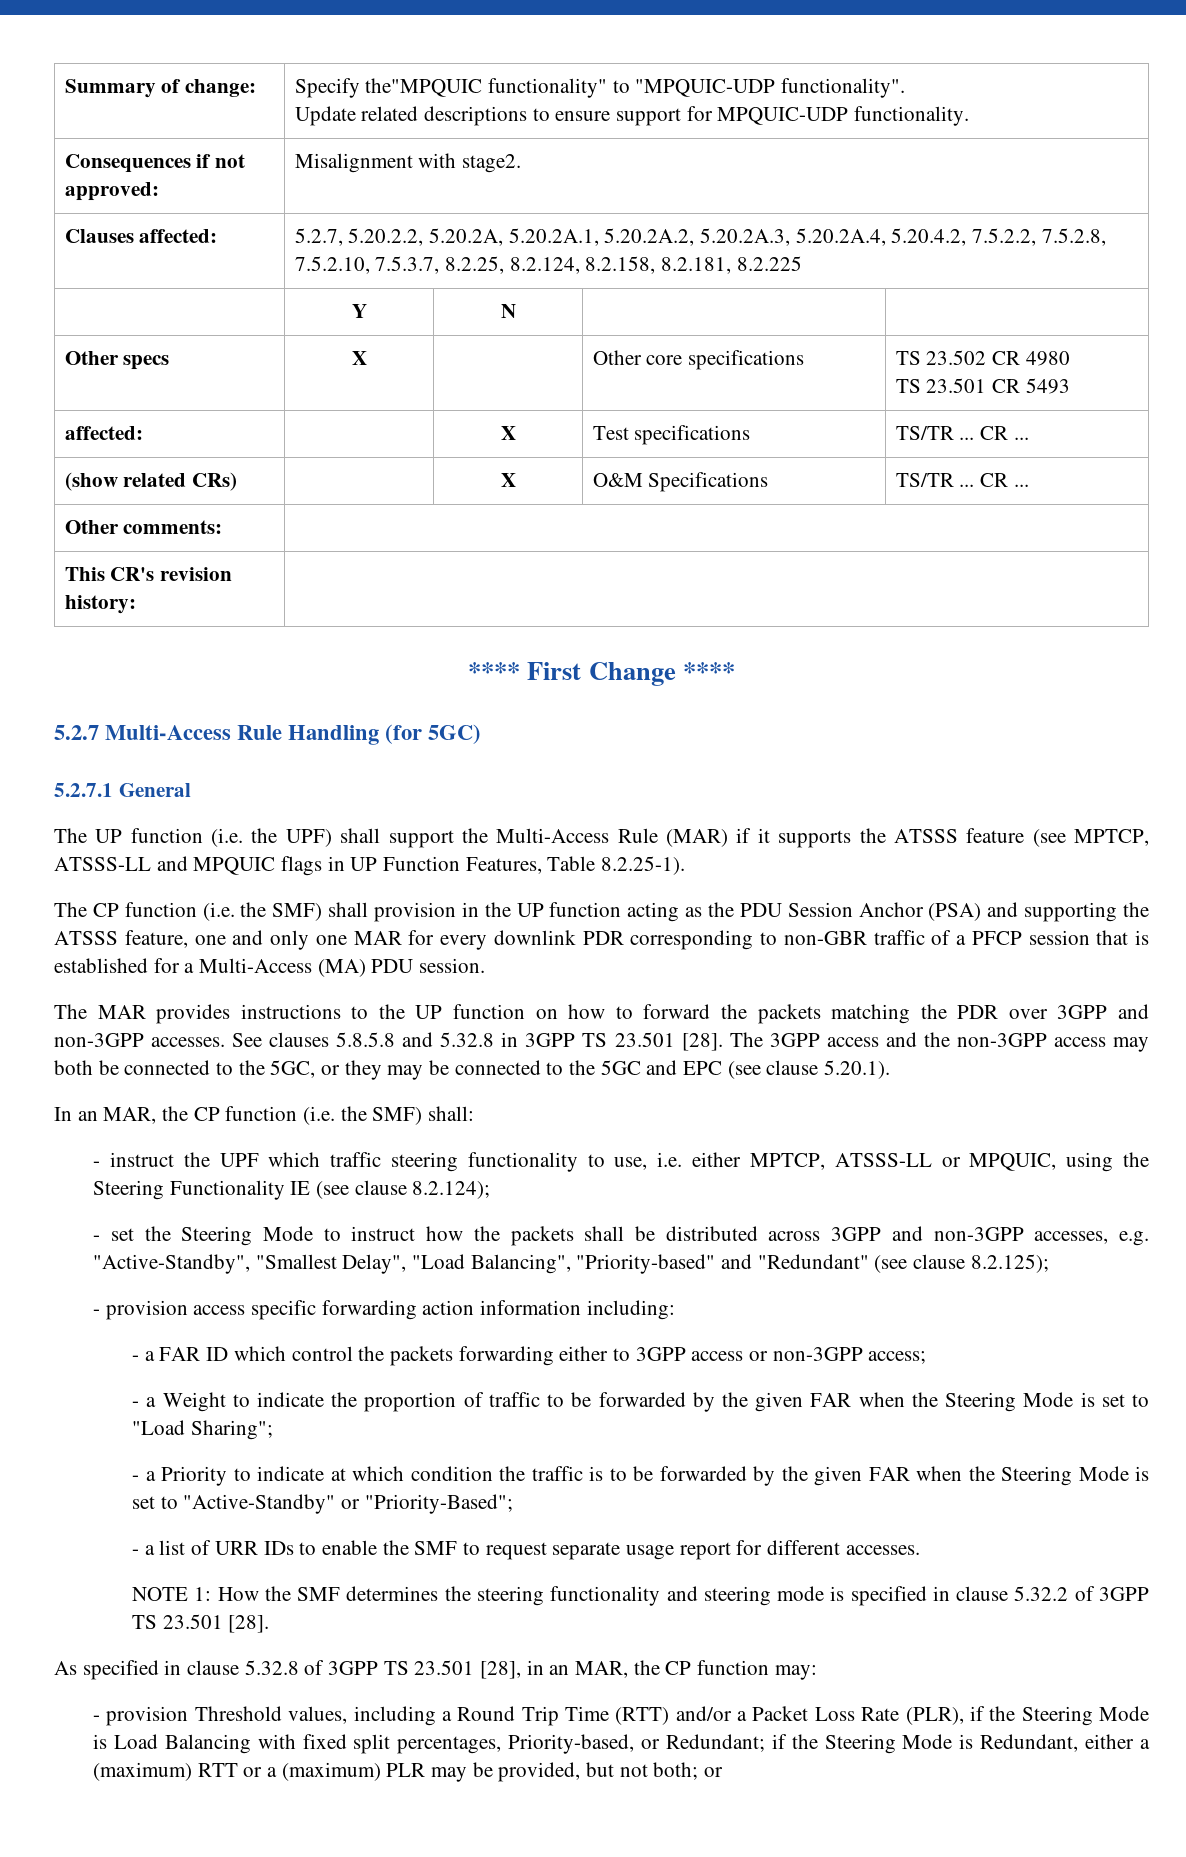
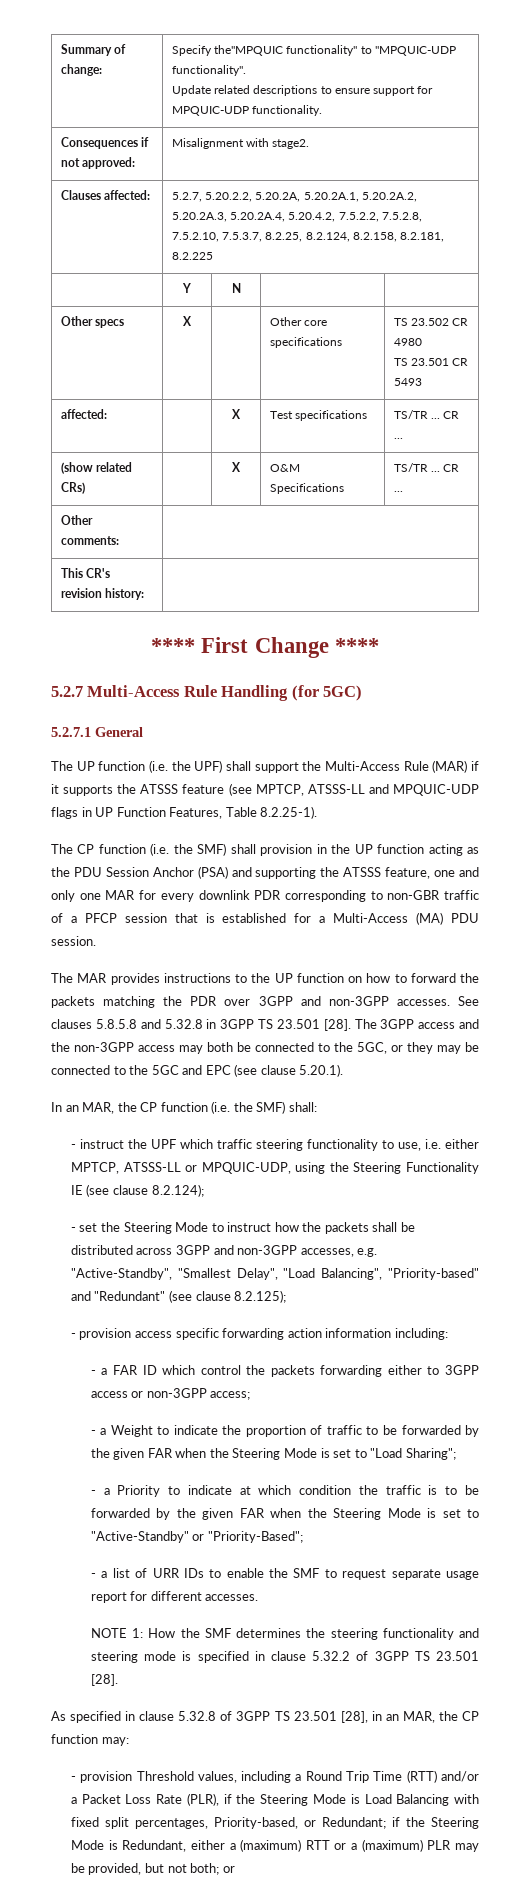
[193,857,276,875] MPQUIC -> [393,784,479,796] MPQUIC-UDP
[969,1153,1057,1171] MPQUIC, -> [201,1162,291,1174] MPQUIC-UDP,

